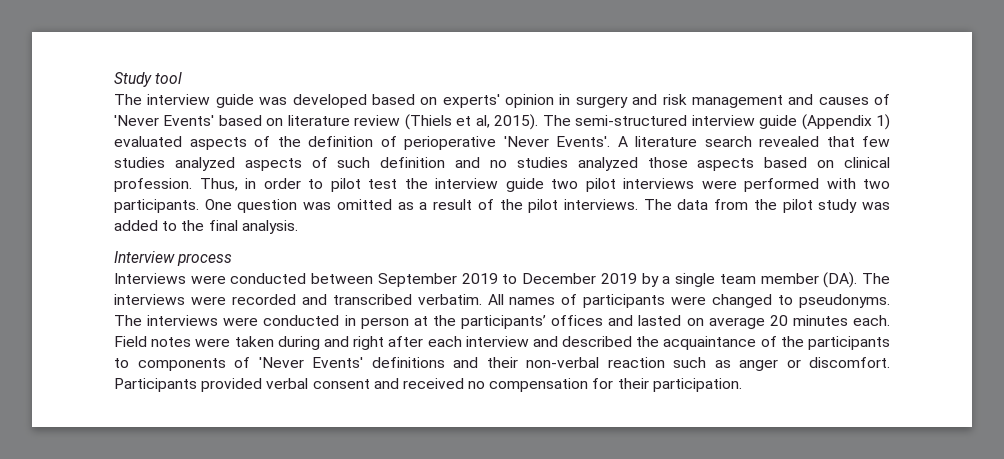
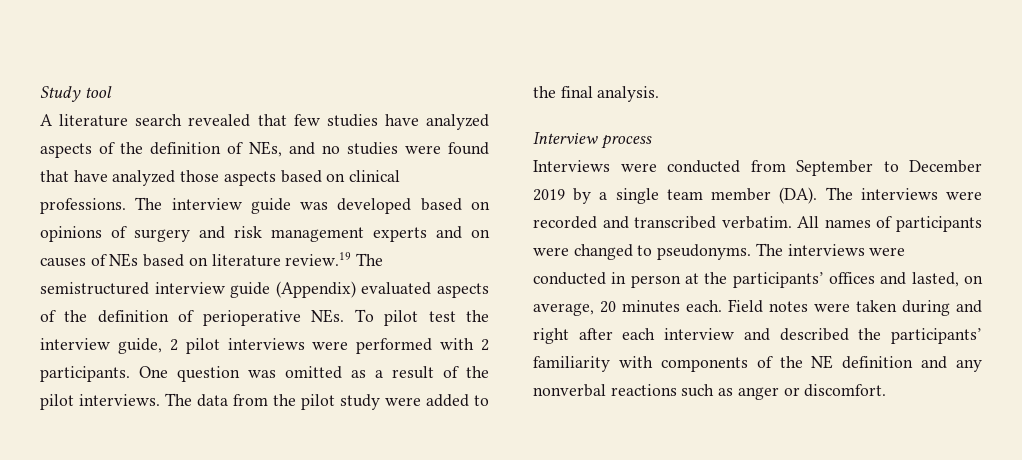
(183, 78) none -> [40,114,489,130] [40,141,490,158] [40,170,401,186] [40,198,126,214] A literature search revealed that few studies have analyzed aspects of the definition of NEs, and no studies were found that have analyzed those aspects based on clinical professions.
[442,94,571,108] experts' opinion in -> [40,226,127,242] opinions of
[788,94,890,105] [114,114,890,130] and causes of 'Never Events' based on literature review (Thiels et al, 2015). The semi-structured interview guide (Appendix 1) -> [373,226,490,242] [40,252,384,267] [40,281,356,298] experts and on causes of NEs based on literature review.19 The semistructured interview guide (Appendix)
[503,136,890,147] [114,157,890,171] [114,178,323,192] 'Never Events'. A literature search revealed that few studies analyzed aspects of such definition and no studies analyzed those aspects based on clinical profession. Thus, in order to -> [311,309,374,323] NEs. To
[505,178,578,192] guide two -> [117,338,178,354] guide, 2
[863,179,890,189] two -> [481,339,489,351] 2
[861,202,890,210] was -> [385,397,421,406] were
[311,273,498,287] between September 2019 -> [750,160,873,176] from September
[638,315,765,329] lasted on average -> [911,272,983,287] [533,303,594,316] lasted, on average,
[663,336,890,350] [114,357,665,371] acquaintance of the participants to components of 'Never Events' definitions and their non-verbal reaction -> [891,328,982,344] [533,355,982,372] [533,384,677,397] participants’ familiarity with components of the NE definition and any nonverbal reactions
[114,378,742,392] Participants provided verbal consent and received no compensation for their participation. -> (887, 390) none

